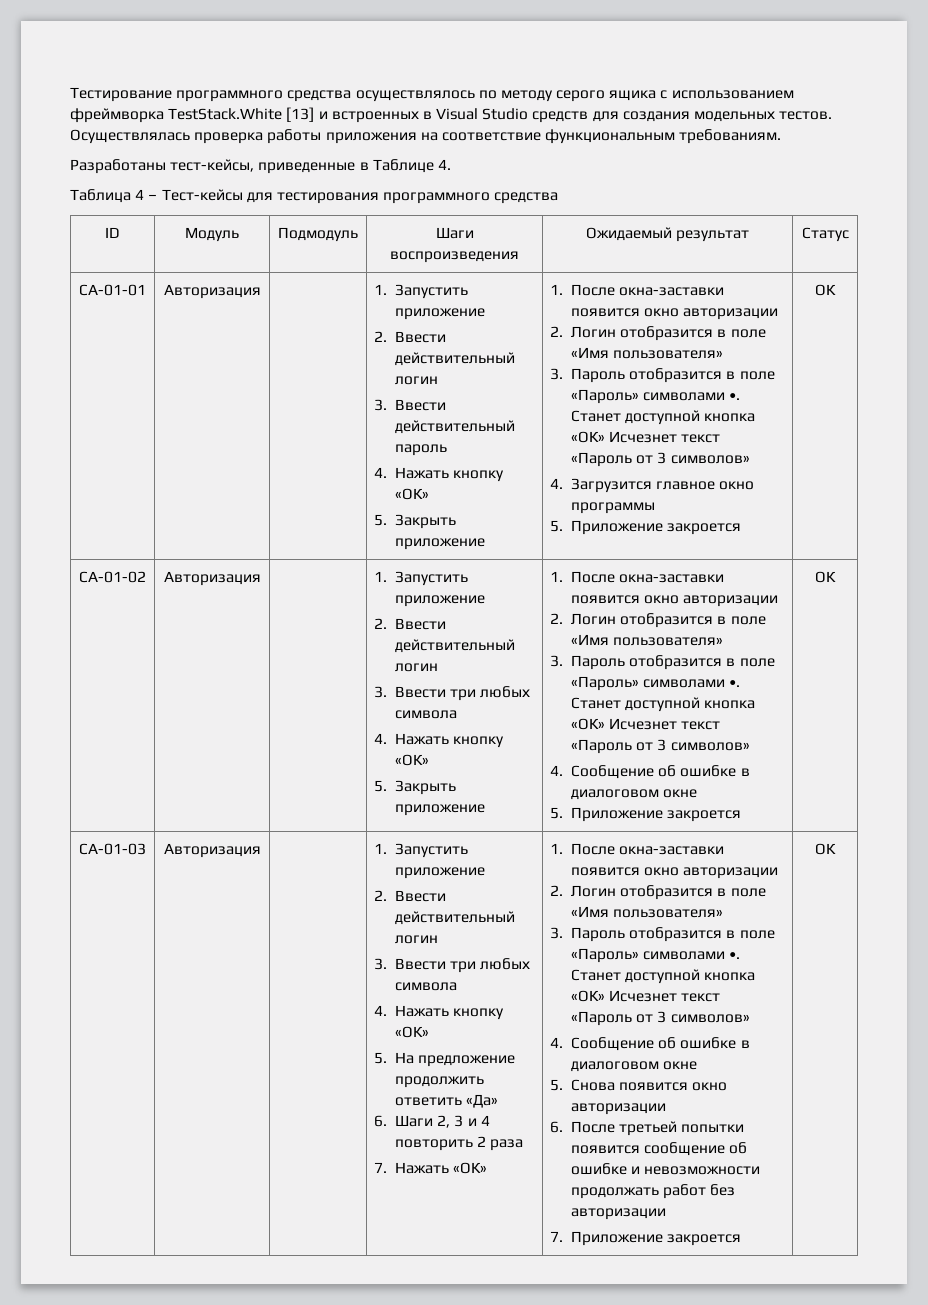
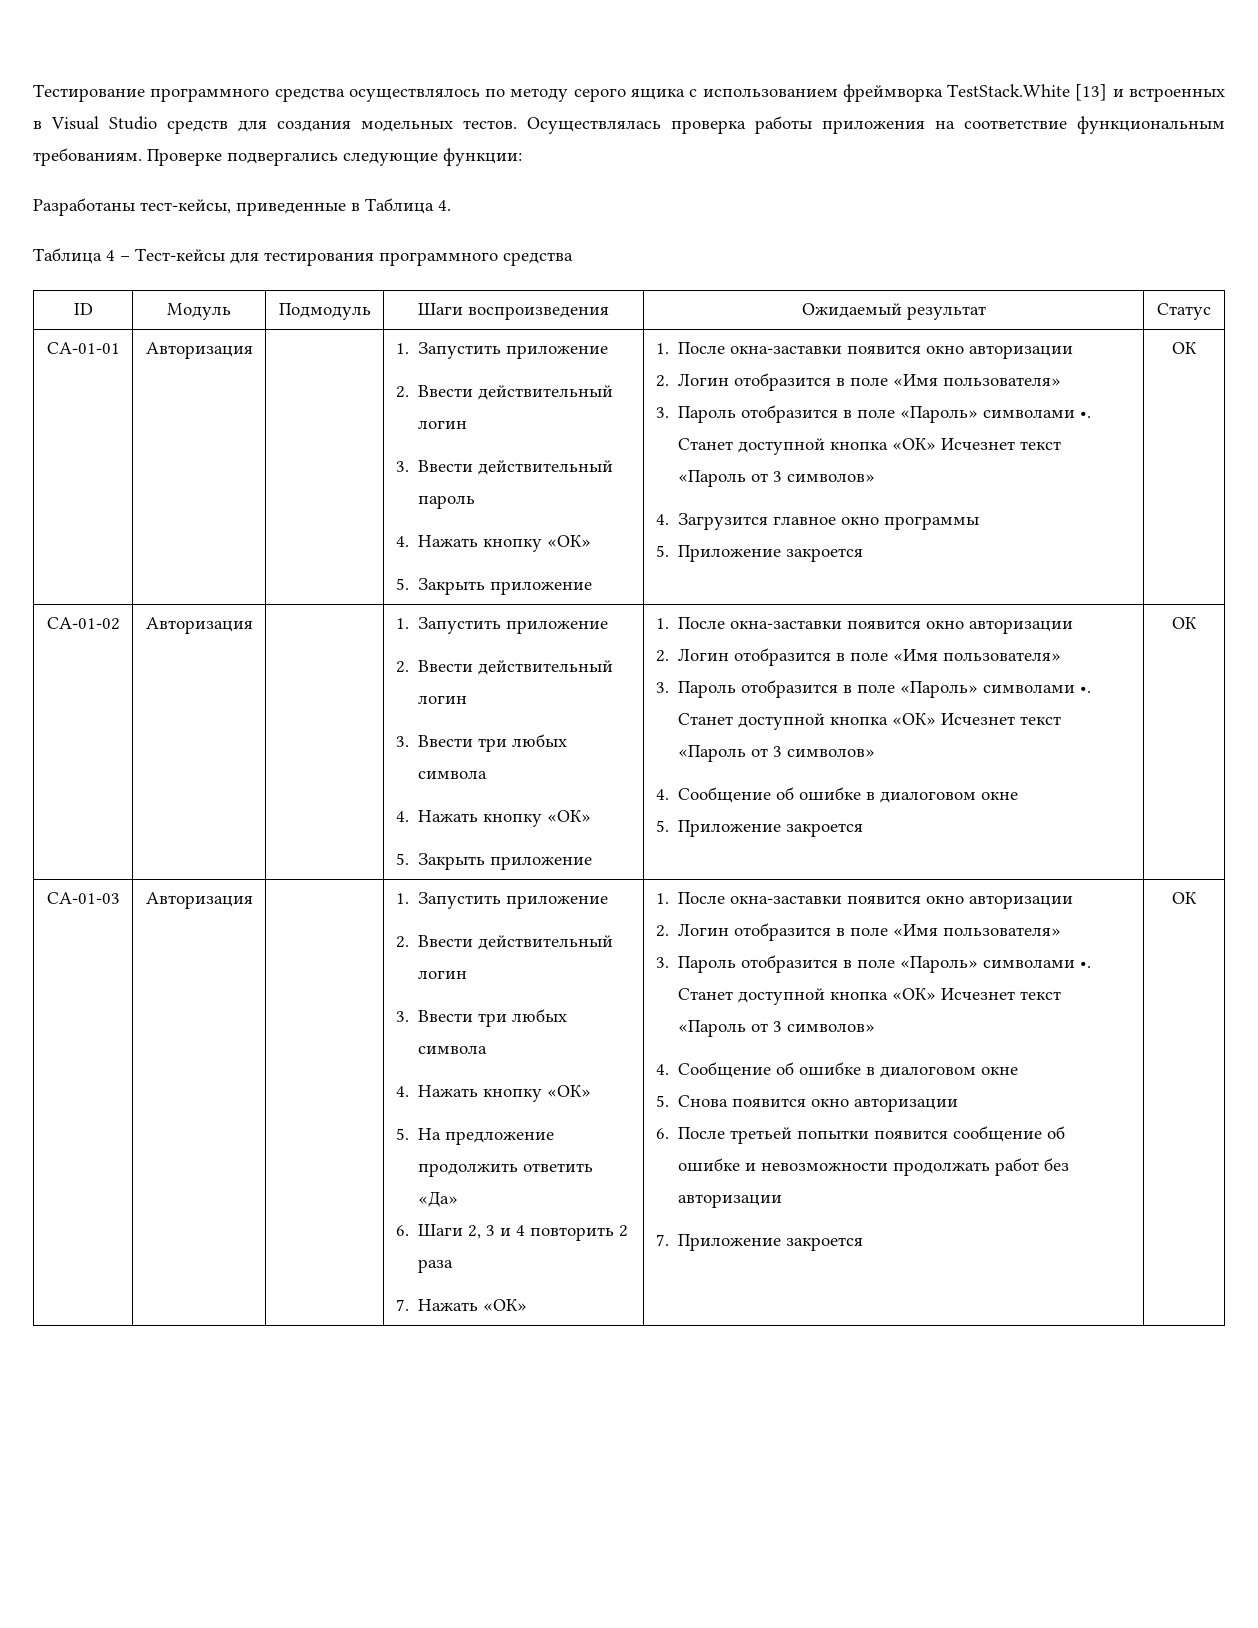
(782, 136) none -> [147,148,522,166] Проверке подвергались следующие функции:
[372,159,434,173] Таблице -> [365,198,434,214] Таблица

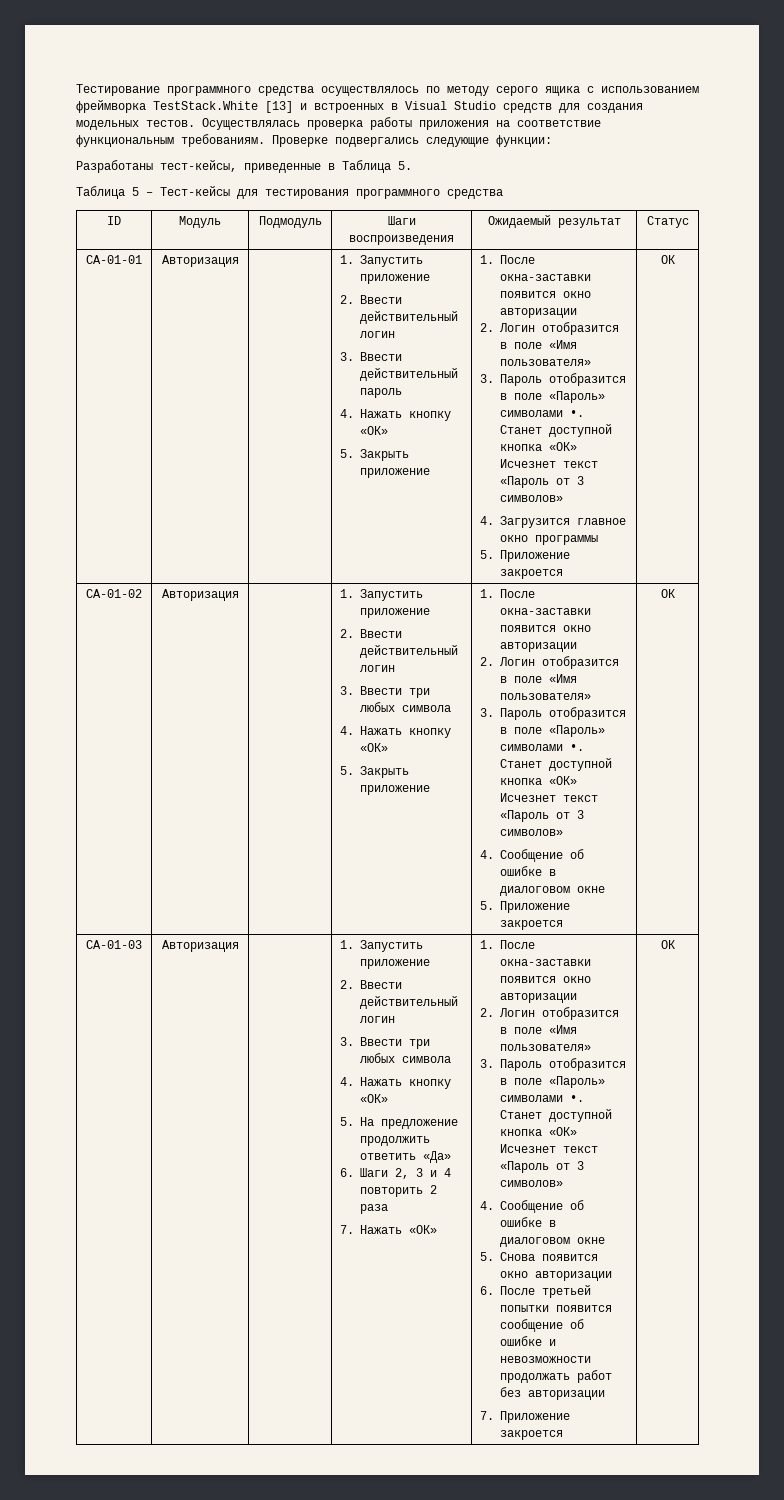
[438,200,451,211] [33,248,115,264] 4. // Таблица 4 -> [398,161,412,170] [76,186,139,199] 5. // Таблица 5

